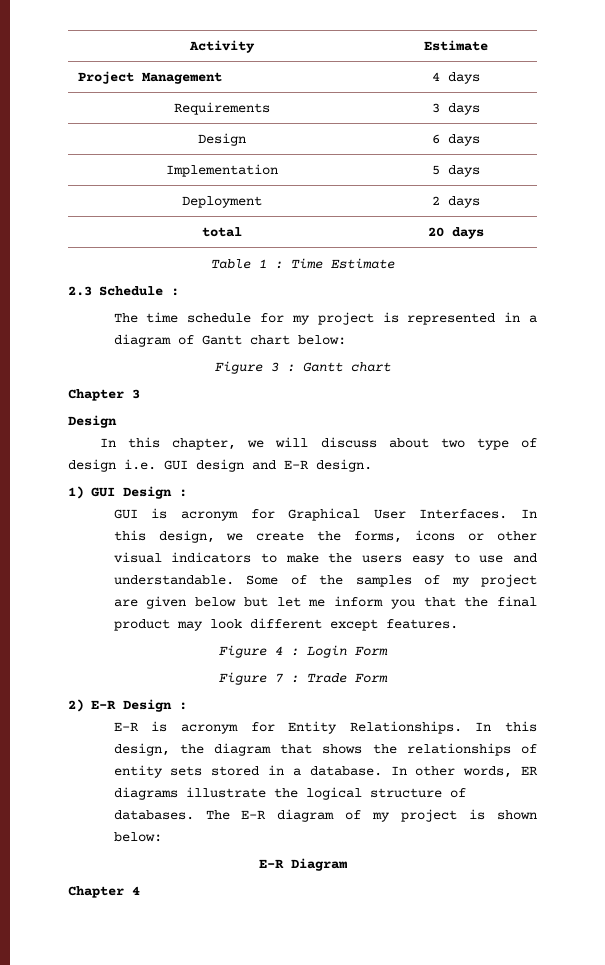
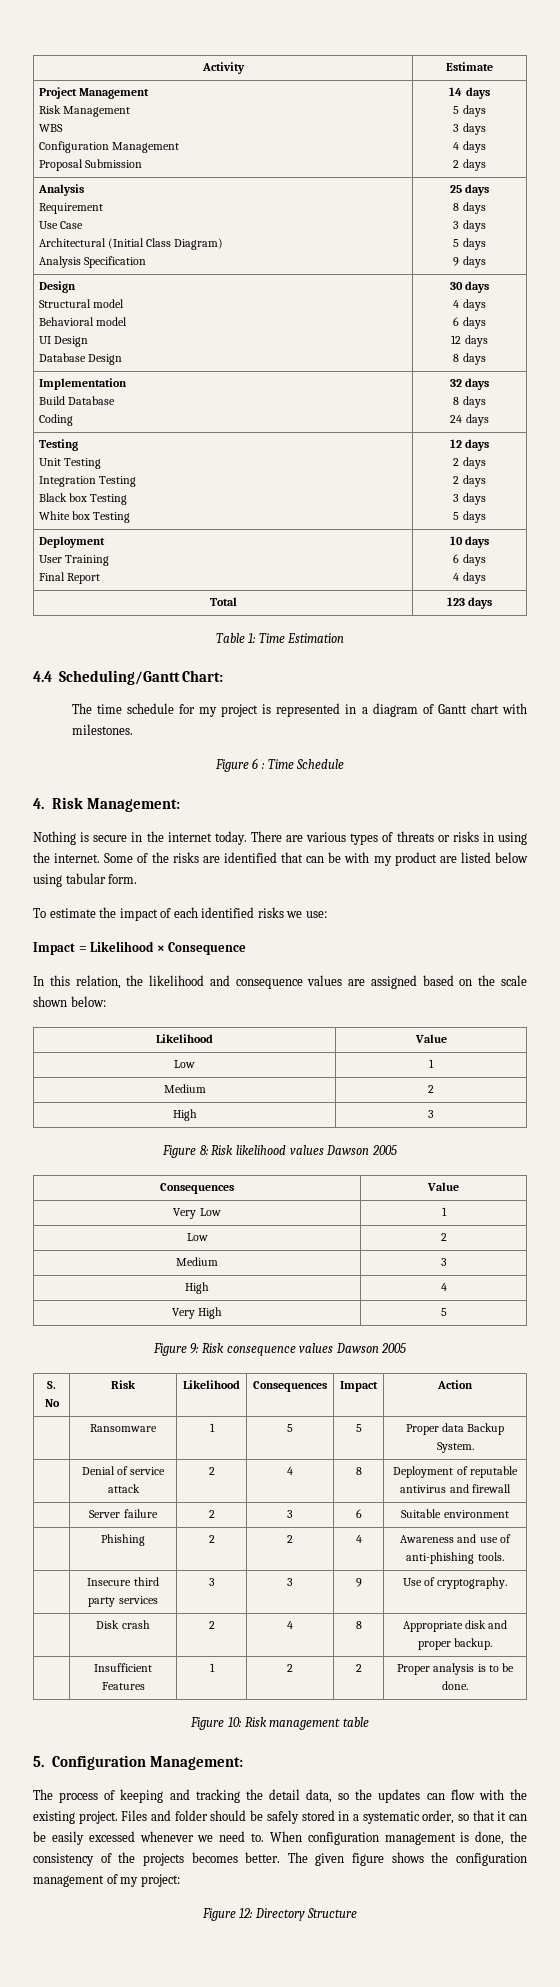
[431,72,480,84] [173,102,270,115] [431,103,480,115] [197,133,246,146] [431,134,480,146] [165,164,278,177] [431,165,480,177] [181,196,262,208] [431,196,480,208] [201,227,242,237] [427,227,444,237] | 4 days // Requirements | 3 days // Design | 6 days // Implementation | 5 days // Deployment | 2 days // total | 20 -> [39,105,131,117] [39,124,64,132] [39,141,180,153] [39,159,143,171] [449,87,490,99] [453,105,486,117] [453,123,486,135] [453,141,486,153] [453,159,486,171] [38,184,85,196] [39,203,104,214] [39,221,84,229] [39,238,224,250] [39,256,147,268] [449,184,490,196] [453,202,486,214] [453,220,486,232] [453,238,486,250] [453,256,486,268] [39,281,77,293] [39,299,125,308] [39,317,128,326] [39,336,89,347] [39,353,123,365] [449,281,490,293] [453,299,486,311] [453,317,486,329] [451,335,488,347] [453,353,486,365] [39,378,128,390] [39,396,116,405] [39,414,74,426] [449,378,490,390] [453,396,486,408] [450,414,489,426] [39,439,79,451] [39,458,102,469] [39,476,137,487] [39,493,128,505] [39,511,131,523] [449,439,490,451] [453,457,486,469] [453,475,486,487] [453,493,486,505] [453,511,486,523] [39,536,106,548] [39,555,110,566] [39,572,101,584] [449,536,490,548] [453,554,486,566] [453,572,486,584] [209,597,237,606] [446,597,465,606] // Risk Management // WBS // Configuration Management // Proposal Submission | 14 days // 5 days // 3 days // 4 days // 2 days // Analysis // Requirement // Use Case // Architectural (Initial Class Diagram) // Analysis Specification | 25 days // 8 days // 3 days // 5 days // 9 days // Design // Structural model // Behavioral model // UI Design // Database Design | 30 days // 4 days // 6 days // 12 days // 8 days // Implementation // Build Database // Coding | 32 days // 8 days // 24 days // Testing // Unit Testing // Integration Testing // Black box Testing // White box Testing | 12 days // 2 days // 2 days // 3 days // 5 days // Deployment // User Training // Final Report | 10 days // 6 days // 4 days // Total | 123
[258,258,395,269] [68,286,179,296] 1 : Time Estimate // 2.3 Schedule : -> [248,633,345,643] [33,670,224,685] 1: Time Estimation // 4.4 Scheduling/Gantt Chart:
[297,335,346,345] [214,361,391,374] [68,389,140,401] [68,415,117,428] [100,437,537,450] [68,459,372,472] [68,486,187,499] [113,508,537,521] [113,530,538,543] [113,552,537,565] [113,574,537,587] [113,596,537,609] [113,618,458,631] [218,645,388,658] [218,672,388,685] [68,699,187,712] [113,721,537,734] [113,743,537,756] [113,765,538,778] [113,787,466,800] [113,809,538,822] [113,832,162,842] [258,858,347,871] [68,886,140,898] below: // Figure 3 : Gantt chart // Chapter 3 // Design // In this chapter, we will discuss about two type of design i.e. GUI design and E-R design. // 1) GUI Design : // GUI is acronym for Graphical User Interfaces. In this design, we create the forms, icons or other visual indicators to make the users easy to use and understandable. Some of the samples of my project are given below but let me inform you that the final product may look different except features. // Figure 4 : Login Form // Figure 7 : Trade Form // 2) E-R Design : // E-R is acronym for Entity Relationships. In this design, the diagram that shows the relationships of entity sets stored in a database. In other words, ER diagrams illustrate the logical structure of databases. The E-R diagram of my project is shown below: // E-R Diagram // Chapter 4 -> [501,703,527,714] [71,724,133,735] [214,758,345,772] [33,797,181,812] [33,831,527,845] [33,852,528,866] [33,873,138,887] [33,907,327,921] [33,941,247,955] [33,975,527,989] [33,996,106,1007] [156,1034,213,1043] [414,1034,447,1043] [174,1060,195,1068] [429,1059,434,1068] [163,1084,206,1093] [428,1085,434,1093] [172,1109,197,1121] [428,1110,434,1118] [162,1145,397,1158] [160,1183,234,1194] [427,1182,459,1191] [173,1208,221,1219] [441,1207,447,1216] [186,1233,208,1241] [440,1233,447,1241] [176,1257,218,1266] [440,1258,447,1266] [185,1282,209,1294] [440,1283,447,1291] [171,1307,223,1319] [440,1308,447,1316] [152,1343,407,1356] [47,1381,56,1389] [44,1399,60,1407] [111,1380,136,1389] [183,1380,240,1389] [253,1381,327,1392] [340,1381,378,1392] [437,1380,473,1389] [90,1424,157,1432] [209,1423,215,1432] [287,1424,293,1432] [355,1424,362,1432] [405,1423,505,1435] [436,1442,474,1453] [81,1466,166,1475] [107,1484,140,1493] [208,1467,215,1475] [287,1467,293,1475] [355,1467,362,1475] [393,1466,518,1478] [400,1484,511,1493] [89,1509,158,1518] [208,1510,215,1518] [287,1510,293,1518] [355,1509,362,1518] [401,1509,509,1518] [101,1534,145,1546] [208,1535,215,1543] [287,1535,293,1543] [355,1535,362,1543] [400,1534,511,1543] [406,1552,504,1564] [87,1577,159,1586] [88,1596,158,1607] [208,1578,215,1586] [287,1578,293,1586] [355,1578,362,1587] [402,1577,508,1589] [96,1620,150,1629] [208,1621,215,1629] [287,1621,293,1629] [355,1621,362,1629] [402,1620,508,1632] [417,1638,493,1650] [94,1663,152,1672] [101,1682,145,1690] [209,1663,215,1672] [287,1664,293,1672] [355,1664,362,1672] [397,1663,514,1675] [442,1681,468,1690] [190,1717,369,1730] [33,1755,244,1770] [33,1789,527,1803] [33,1810,527,1824] [33,1831,527,1845] [33,1852,527,1866] [33,1874,180,1887] [201,1908,358,1921] with milestones. // Figure 6 : Time Schedule // 4. Risk Management: // Nothing is secure in the internet today. There are various types of threats or risks in using the internet. Some of the risks are identified that can be with my product are listed below using tabular form. // To estimate the impact of each identified risks we use: // Impact = Likelihood × Consequence // In this relation, the likelihood and consequence values are assigned based on the scale shown below: // Likelihood | Value // Low | 1 // Medium | 2 // High | 3 // Figure 8: Risk likelihood values Dawson 2005 // Consequences | Value // Very Low | 1 // Low | 2 // Medium | 3 // High | 4 // Very High | 5 // Figure 9: Risk consequence values Dawson 2005 // S. No | Risk | Likelihood | Consequences | Impact | Action // | Ransomware | 1 | 5 | 5 | Proper data Backup System. // | Denial of service attack | 2 | 4 | 8 | Deployment of reputable antivirus and firewall // | Server failure | 2 | 3 | 6 | Suitable environment // | Phishing | 2 | 2 | 4 | Awareness and use of anti-phishing tools. // | Insecure third party services | 3 | 3 | 9 | Use of cryptography. // | Disk crash | 2 | 4 | 8 | Appropriate disk and proper backup. // | Insufficient Features | 1 | 2 | 2 | Proper analysis is to be done. // Figure 10: Risk management table // 5. Configuration Management: // The process of keeping and tracking the detail data, so the updates can flow with the existing project. Files and folder should be safely stored in a systematic order, so that it can be easily excessed whenever we need to. When configuration management is done, the consistency of the projects becomes better. The given figure shows the configuration management of my project: // Figure 12: Directory Structure

